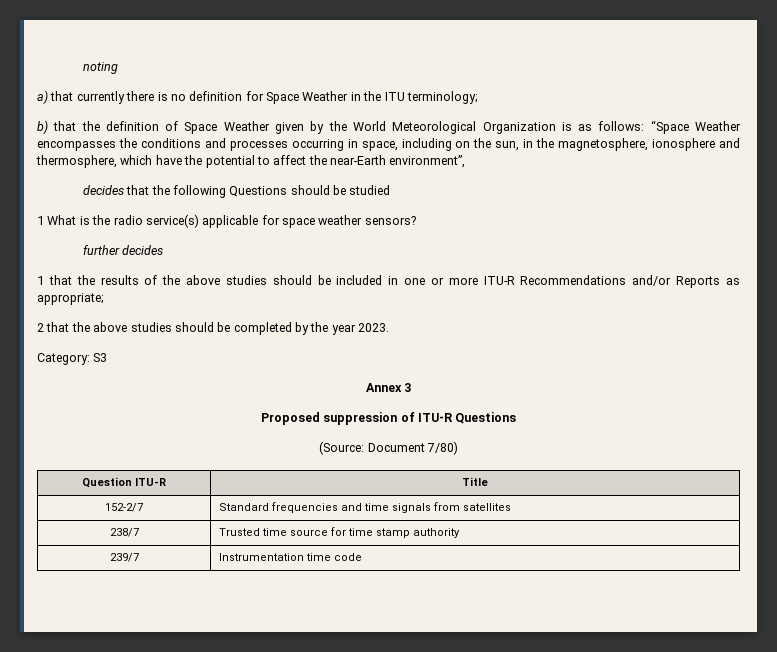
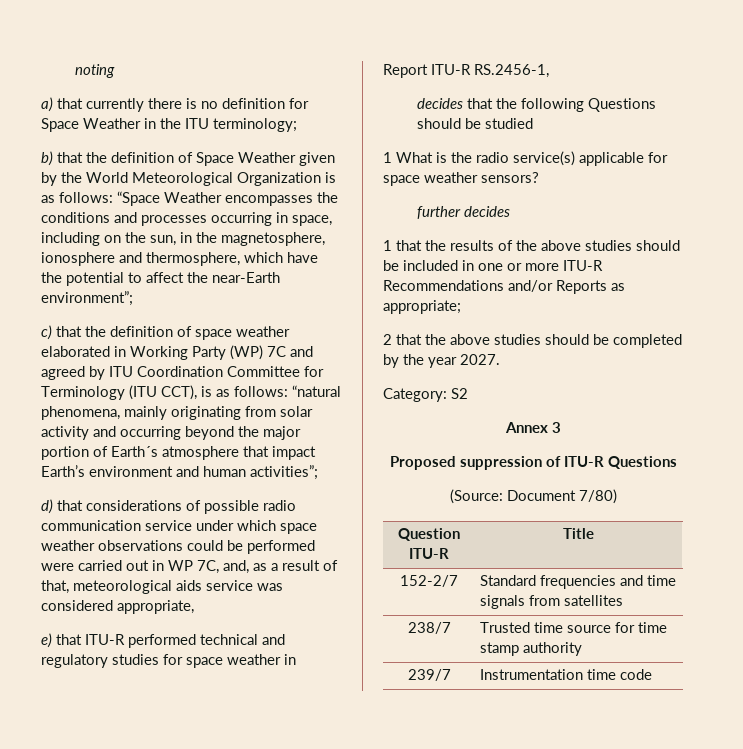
[389,155,466,168] environment”, -> [41,291,133,306] [41,325,290,340] [41,345,313,360] [41,366,324,380] [41,385,341,400] [41,406,313,420] [41,426,301,440] [41,446,316,460] [41,465,318,480] [41,499,296,514] [41,520,317,534] [41,540,315,554] [41,560,338,574] [41,580,283,594] [41,600,194,614] [41,633,285,648] [41,654,296,668] [383,64,549,78] environment”; // c) that the definition of space weather elaborated in Working Party (WP) 7C and agreed by ITU Coordination Committee for Terminology (ITU CCT), is as follows: “natural phenomena, mainly originating from solar activity and occurring beyond the major portion of Earth´s atmosphere that impact Earth’s environment and human activities”; // d) that considerations of possible radio communication service under which space weather observations could be performed were carried out in WP 7C, and, as a result of that, meteorological aids service was considered appropriate, // e) that ITU-R performed technical and regulatory studies for space weather in Report ITU-R RS.2456-1,
[358,323,390,332] 2023. -> [460,354,500,365] 2027.
[93,353,108,362] S3 -> [451,388,468,399] S2

